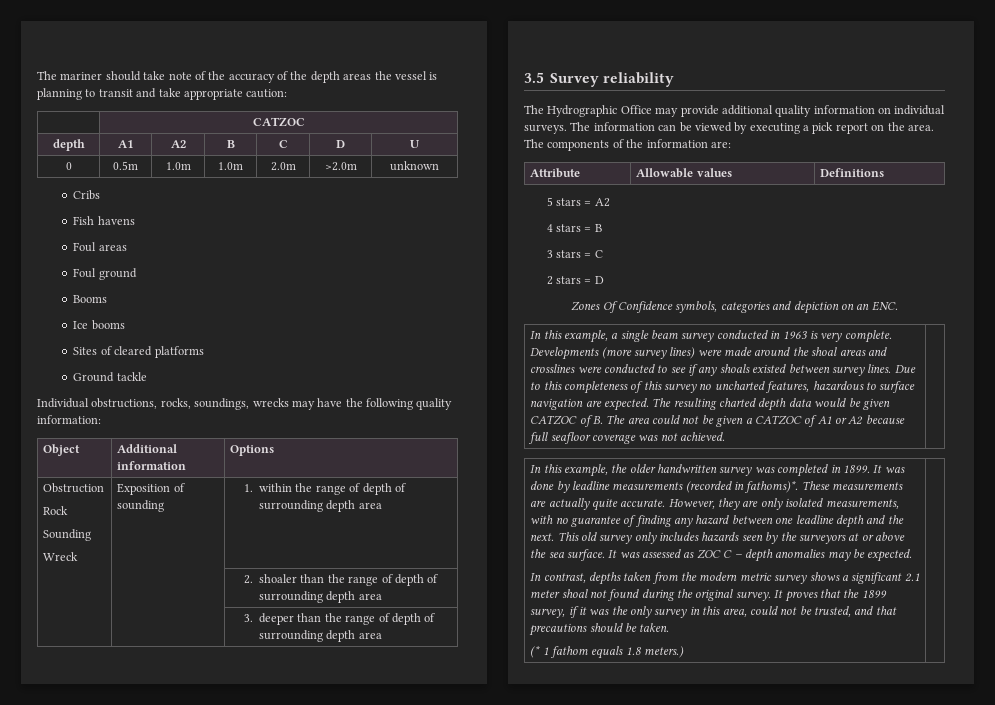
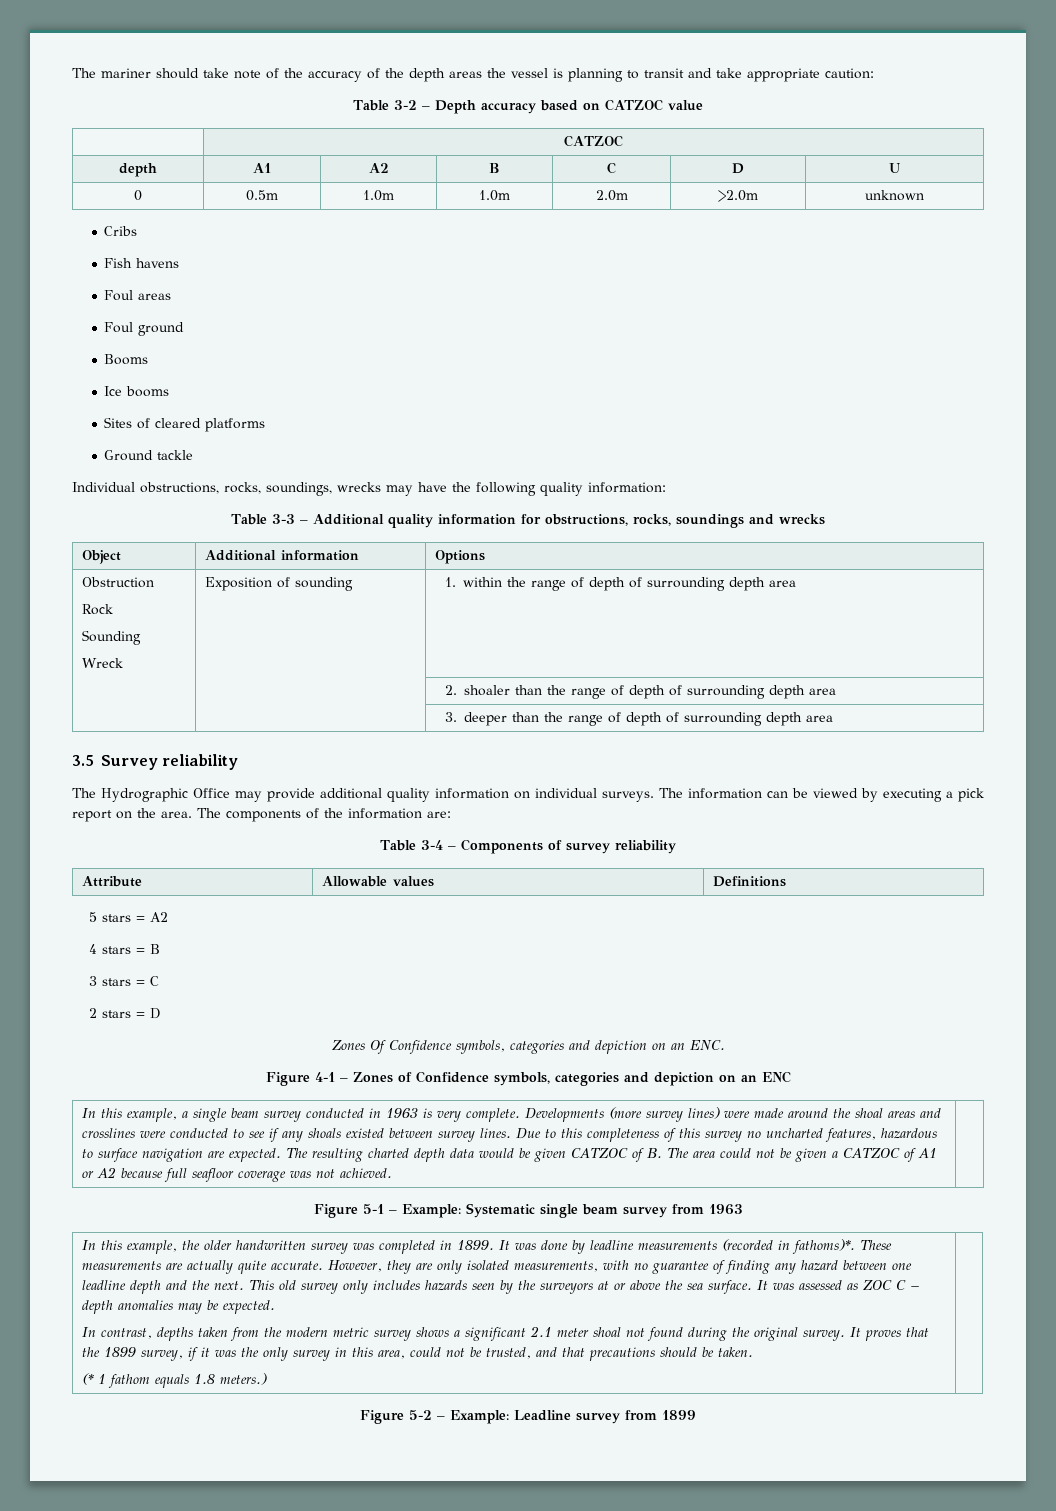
(288, 93) none -> [352,99,704,114] // Table 3-2 – Depth accuracy based on CATZOC value
(101, 419) none -> [231,514,825,528] // Table 3-3 – Additional quality information for obstructions, rocks, soundings and wrecks
(731, 144) none -> [380,839,676,854] // Table 3-4 – Components of survey reliability
(898, 306) none -> [265,1071,791,1086] // Figure 4-1 – Zones of Confidence symbols, categories and depiction on an ENC
(726, 436) none -> [313,1203,743,1218] // Figure 5-1 – Example: Systematic single beam survey from 1963
(685, 652) none -> [360,1410,696,1424] // Figure 5-2 – Example: Leadline survey from 1899

